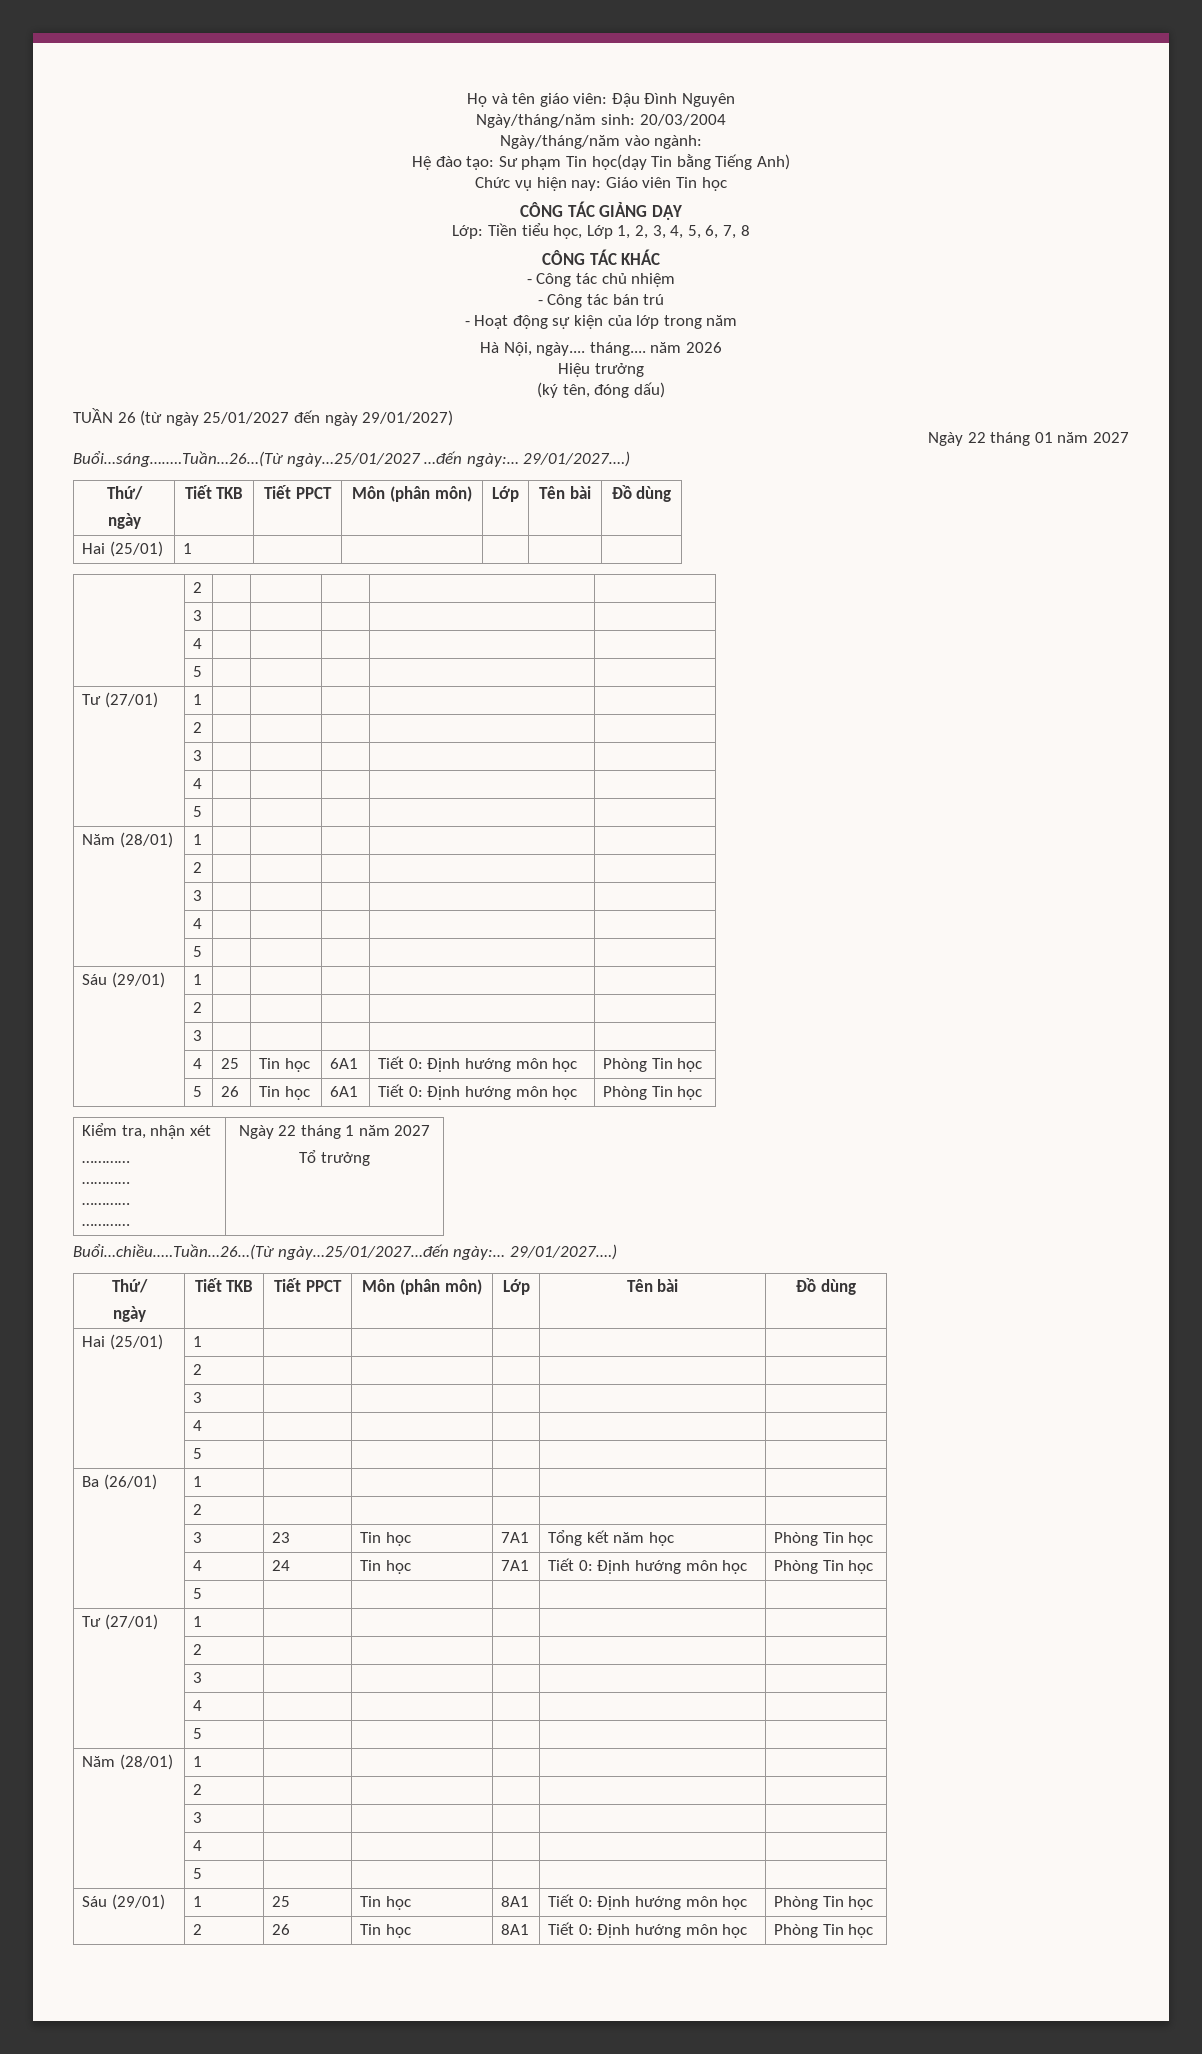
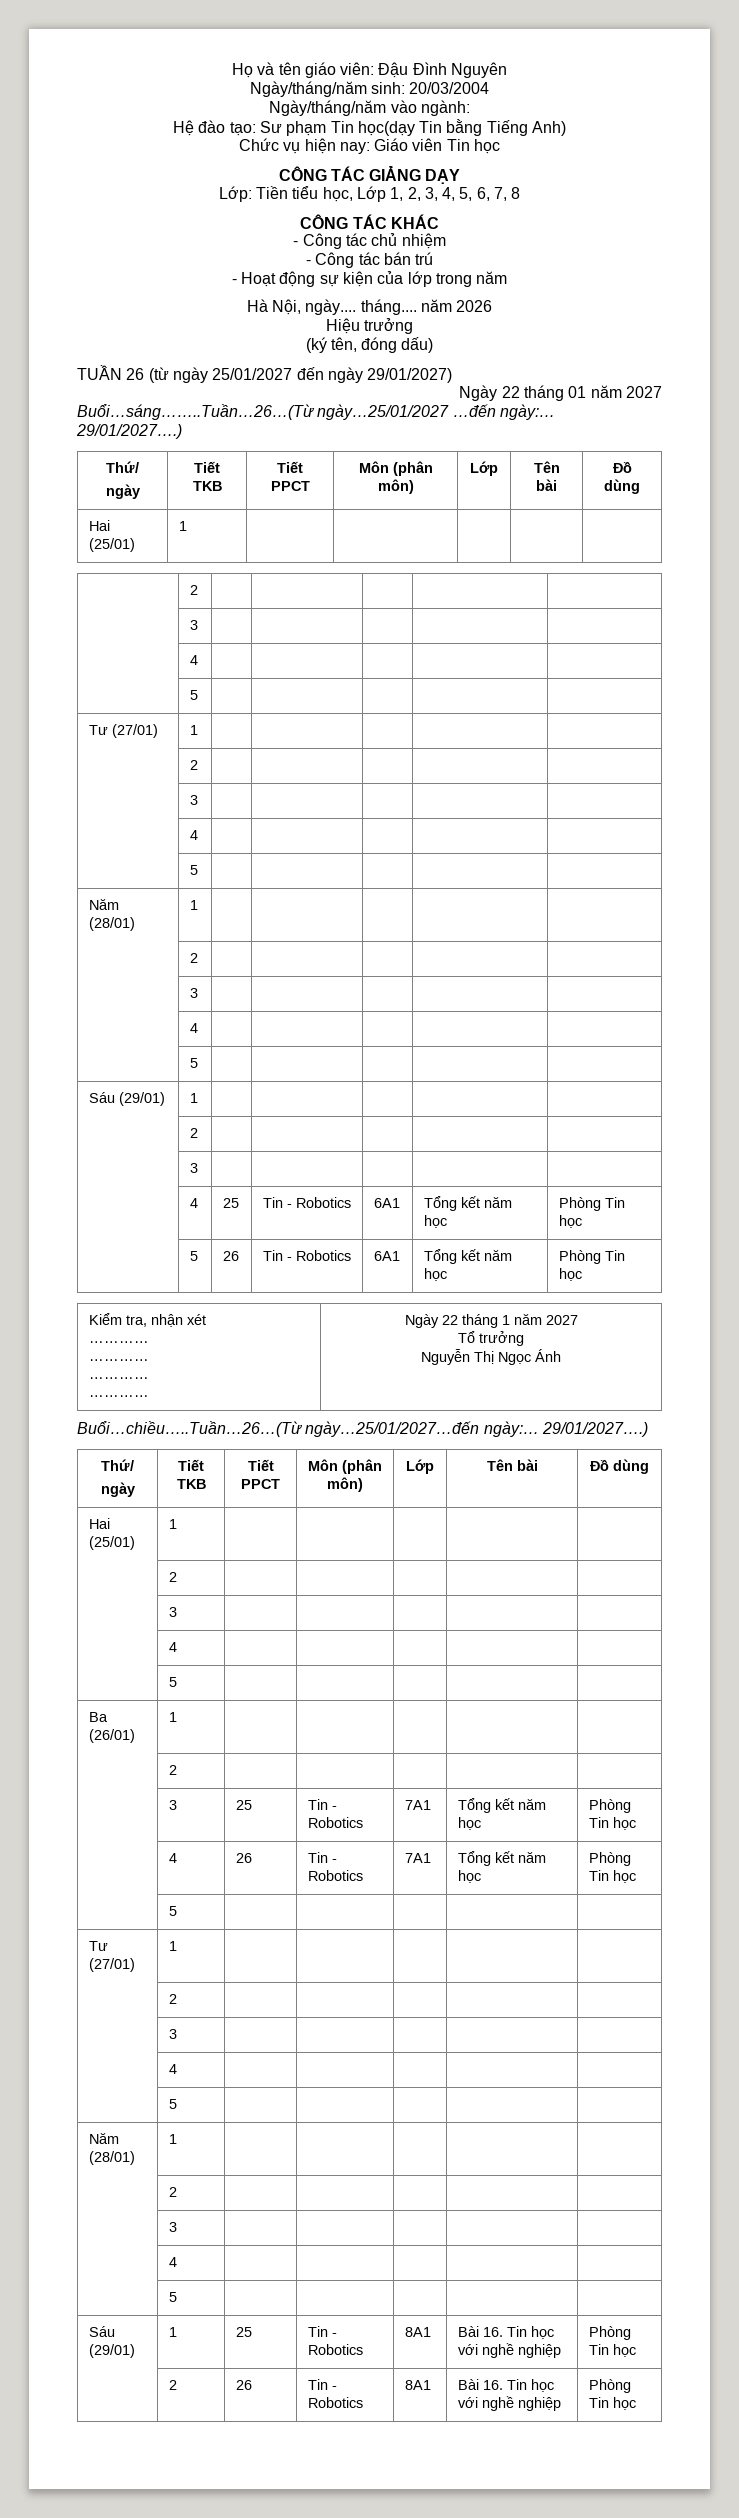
[284,1058,310,1072] [330,1058,359,1069] [378,1056,548,1072] học | 6A1 | Tiết 0: Định hướng môn -> [286,1197,351,1208] [373,1198,400,1208] [423,1196,512,1211] - Robotics | 6A1 | Tổng kết năm
[284,1086,310,1100] [330,1086,359,1097] [378,1084,548,1100] học | 6A1 | Tiết 0: Định hướng môn -> [286,1250,351,1261] [373,1251,400,1261] [423,1249,512,1264] - Robotics | 6A1 | Tổng kết năm
(370, 1159) none -> [421,1349,561,1365] // Nguyễn Thị Ngọc Ánh
[272,1532,291,1543] [360,1532,411,1546] 23 | Tin học -> [235,1800,252,1810] [307,1799,337,1810] [307,1817,363,1828] 25 | Tin - Robotics
[272,1560,291,1571] [360,1560,411,1574] [501,1560,530,1571] [548,1558,718,1574] 24 | Tin học | 7A1 | Tiết 0: Định hướng môn -> [235,1853,252,1863] [307,1852,337,1863] [307,1870,363,1881] [404,1853,431,1863] [457,1851,546,1866] 26 | Tin - Robotics | 7A1 | Tổng kết năm
[385,1896,411,1910] [501,1896,530,1907] [548,1894,748,1910] học | 8A1 | Tiết 0: Định hướng môn học -> [331,2333,337,2337] [307,2344,363,2355] [404,2327,431,2337] [457,2326,554,2339] [457,2343,561,2358] - Robotics | 8A1 | Bài 16. Tin học với nghề nghiệp
[385,1924,411,1938] [501,1924,530,1935] [548,1922,748,1938] học | 8A1 | Tiết 0: Định hướng môn học -> [331,2386,337,2390] [307,2397,363,2408] [404,2380,431,2390] [457,2379,554,2392] [457,2396,561,2411] - Robotics | 8A1 | Bài 16. Tin học với nghề nghiệp

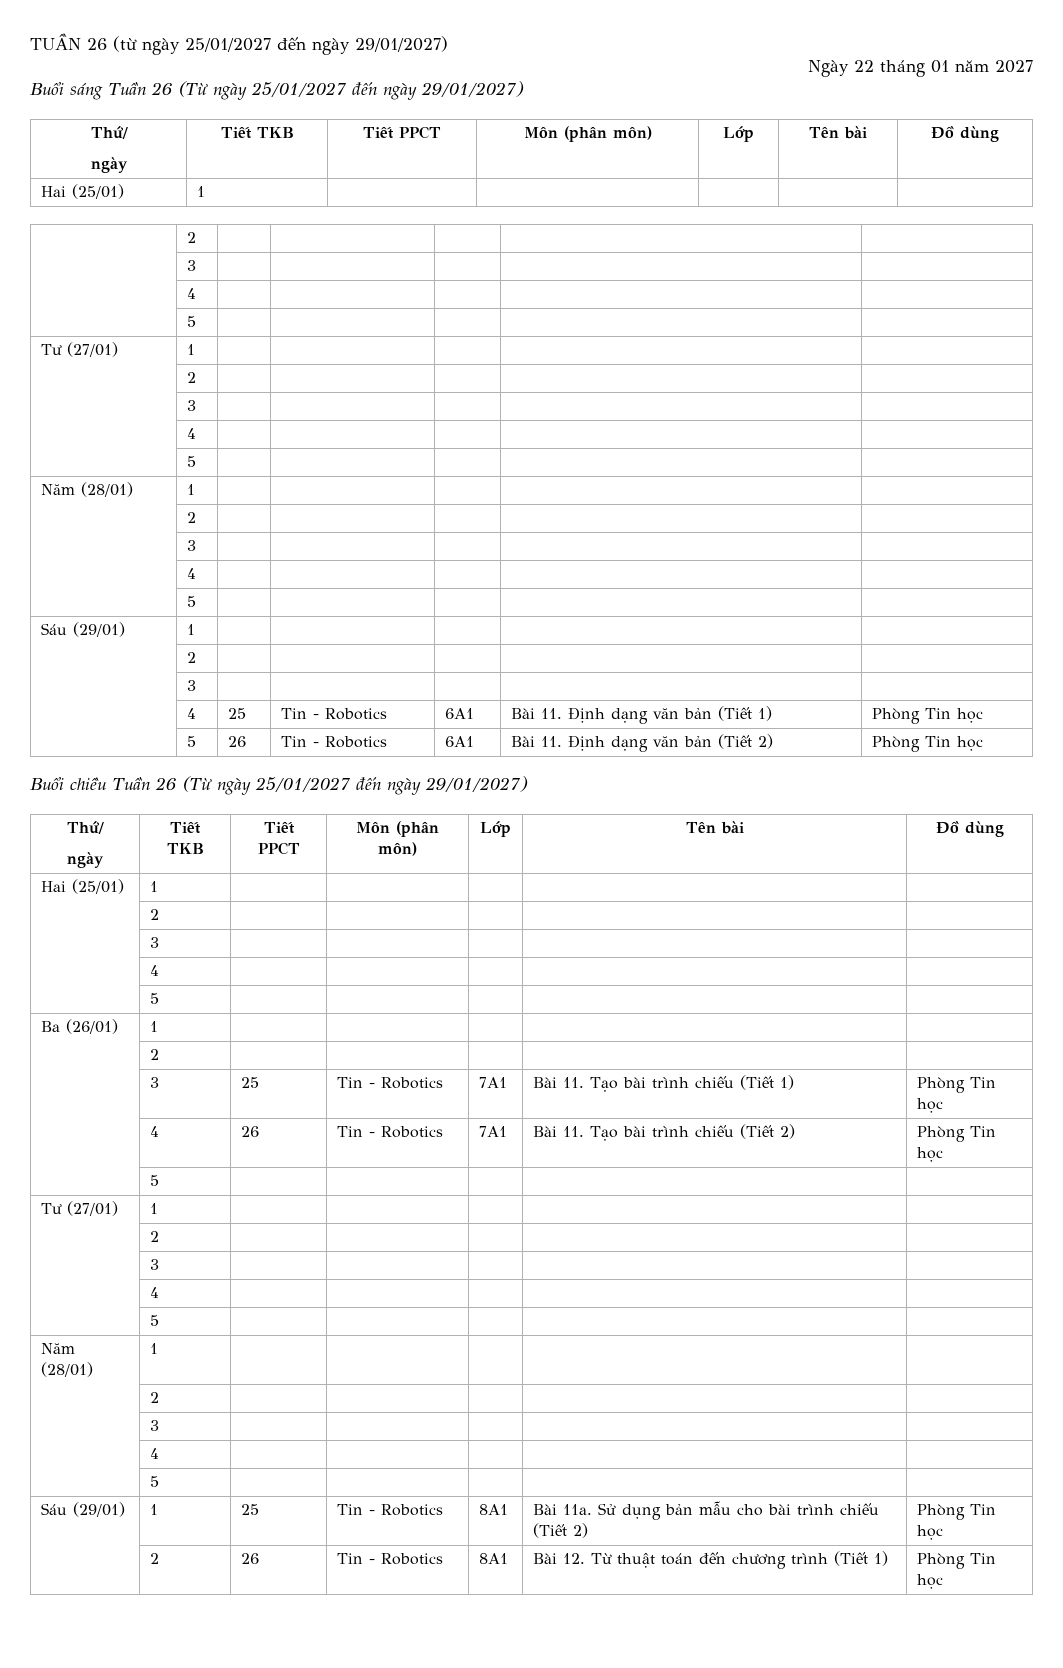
[231,62,508,78] [249,81,490,97] [269,100,470,116] [172,119,567,136] [238,138,501,154] [278,166,461,184] [218,186,521,202] [300,214,439,229] [293,233,446,249] [305,252,434,268] [231,271,508,287] [246,299,493,315] [325,318,414,334] [305,337,434,353] Họ và tên giáo viên: Đậu Đình Nguyên // Ngày/tháng/năm sinh: 20/03/2004 // Ngày/tháng/năm vào ngành: // Hệ đào tạo: Sư phạm Tin học(dạy Tin bằng Tiếng Anh) // Chức vụ hiện nay: Giáo viên Tin học // CÔNG TÁC GIẢNG DẠY // Lớp: Tiền tiểu học, Lớp 1, 2, 3, 4, 5, 6, 7, 8 // CÔNG TÁC KHÁC // - Công tác chủ nhiệm // - Công tác bán trú // - Hoạt động sự kiện của lớp trong năm // Hà Nội, ngày.... tháng.... năm 2026 // Hiệu trưởng // (ký tên, đóng dấu) // -> (30, 41) none
[77,404,555,420] [76,424,182,439] Buổi…sáng……..Tuần…26…(Từ ngày…25/01/2027 …đến ngày:… 29/01/2027….) -> [30,81,524,100] Buổi sáng Tuần 26 (Từ ngày 25/01/2027 đến ngày 29/01/2027)
[423,1196,512,1211] [423,1215,447,1228] Tổng kết năm học -> [511,706,773,724] Bài 11. Định dạng văn bản (Tiết 1)
[423,1249,512,1264] [423,1268,447,1281] [558,1250,625,1264] [558,1268,582,1281] [88,1313,206,1327] [88,1341,149,1343] [88,1359,149,1361] [88,1377,149,1379] [88,1395,149,1397] [404,1313,578,1328] [458,1331,524,1346] [421,1349,561,1365] [77,1421,648,1437] Tổng kết năm học | Phòng Tin học // Kiểm tra, nhận xét // ………… // ………… // ………… // ………… | Ngày 22 tháng 1 năm 2027 // Tổ trưởng // Nguyễn Thị Ngọc Ánh // Buổi…chiều…..Tuần…26…(Từ ngày…25/01/2027…đến ngày:… 29/01/2027….) -> [511,734,774,752] [872,736,984,752] [30,776,528,795] Bài 11. Định dạng văn bản (Tiết 2) | Phòng Tin học // Buổi chiều Tuần 26 (Từ ngày 25/01/2027 đến ngày 29/01/2027)
[457,1798,546,1813] [457,1817,481,1830] Tổng kết năm học -> [533,1075,795,1092] Bài 11. Tạo bài trình chiếu (Tiết 1)
[457,1851,546,1866] [457,1870,481,1883] Tổng kết năm học -> [533,1124,796,1141] Bài 11. Tạo bài trình chiếu (Tiết 2)
[482,2326,554,2339] [457,2343,561,2358] 16. Tin học với nghề nghiệp -> [563,1501,880,1520] [533,1523,589,1538] 11a. Sử dụng bản mẫu cho bài trình chiếu (Tiết 2)
[482,2379,554,2392] [457,2396,561,2411] 16. Tin học với nghề nghiệp -> [563,1551,889,1569] 12. Từ thuật toán đến chương trình (Tiết 1)

